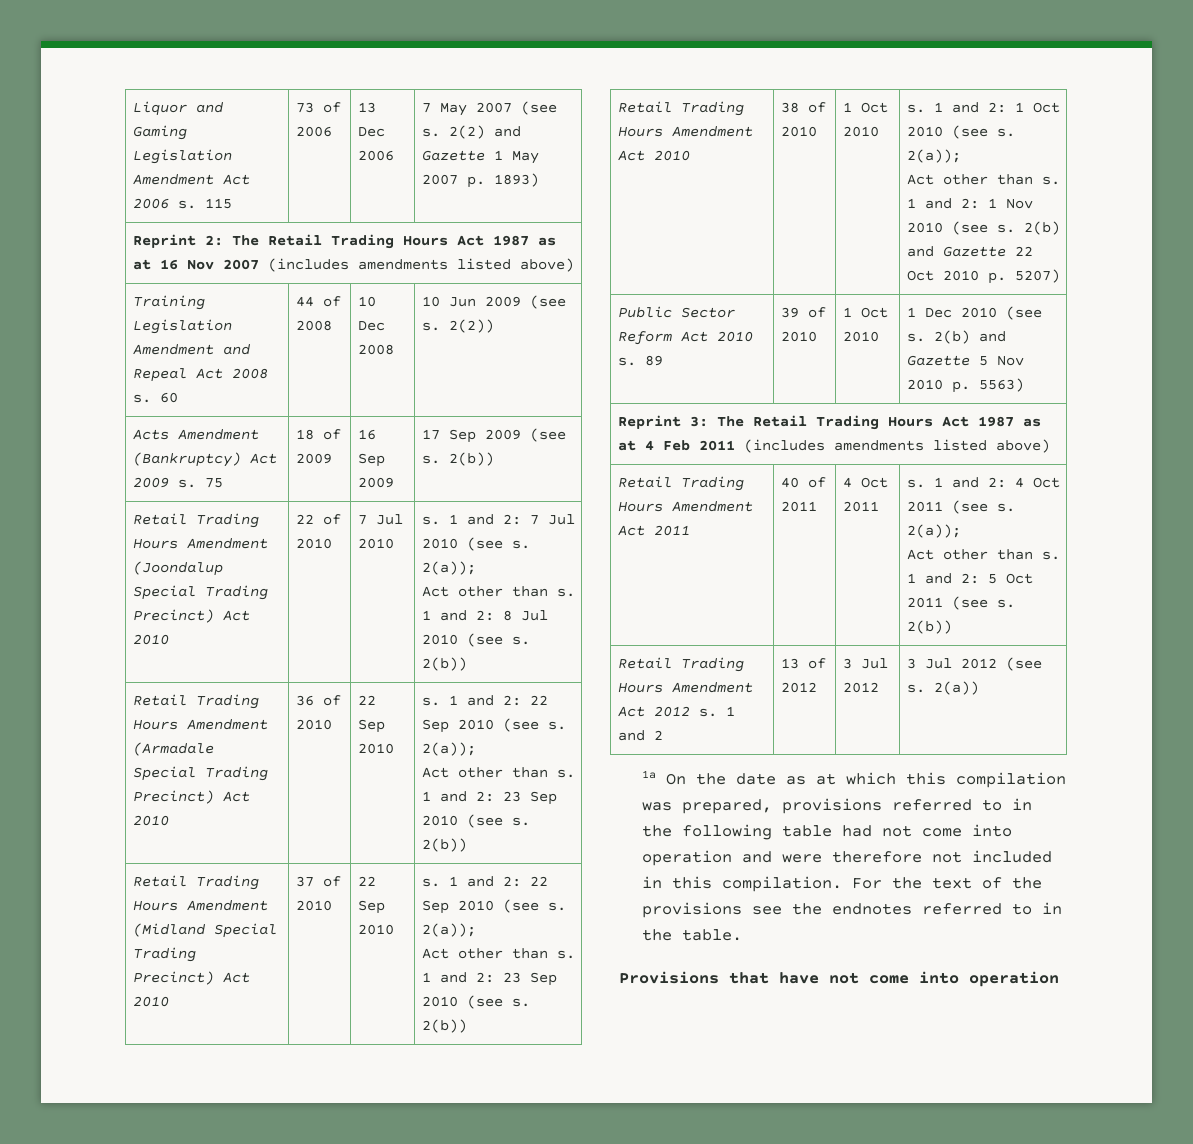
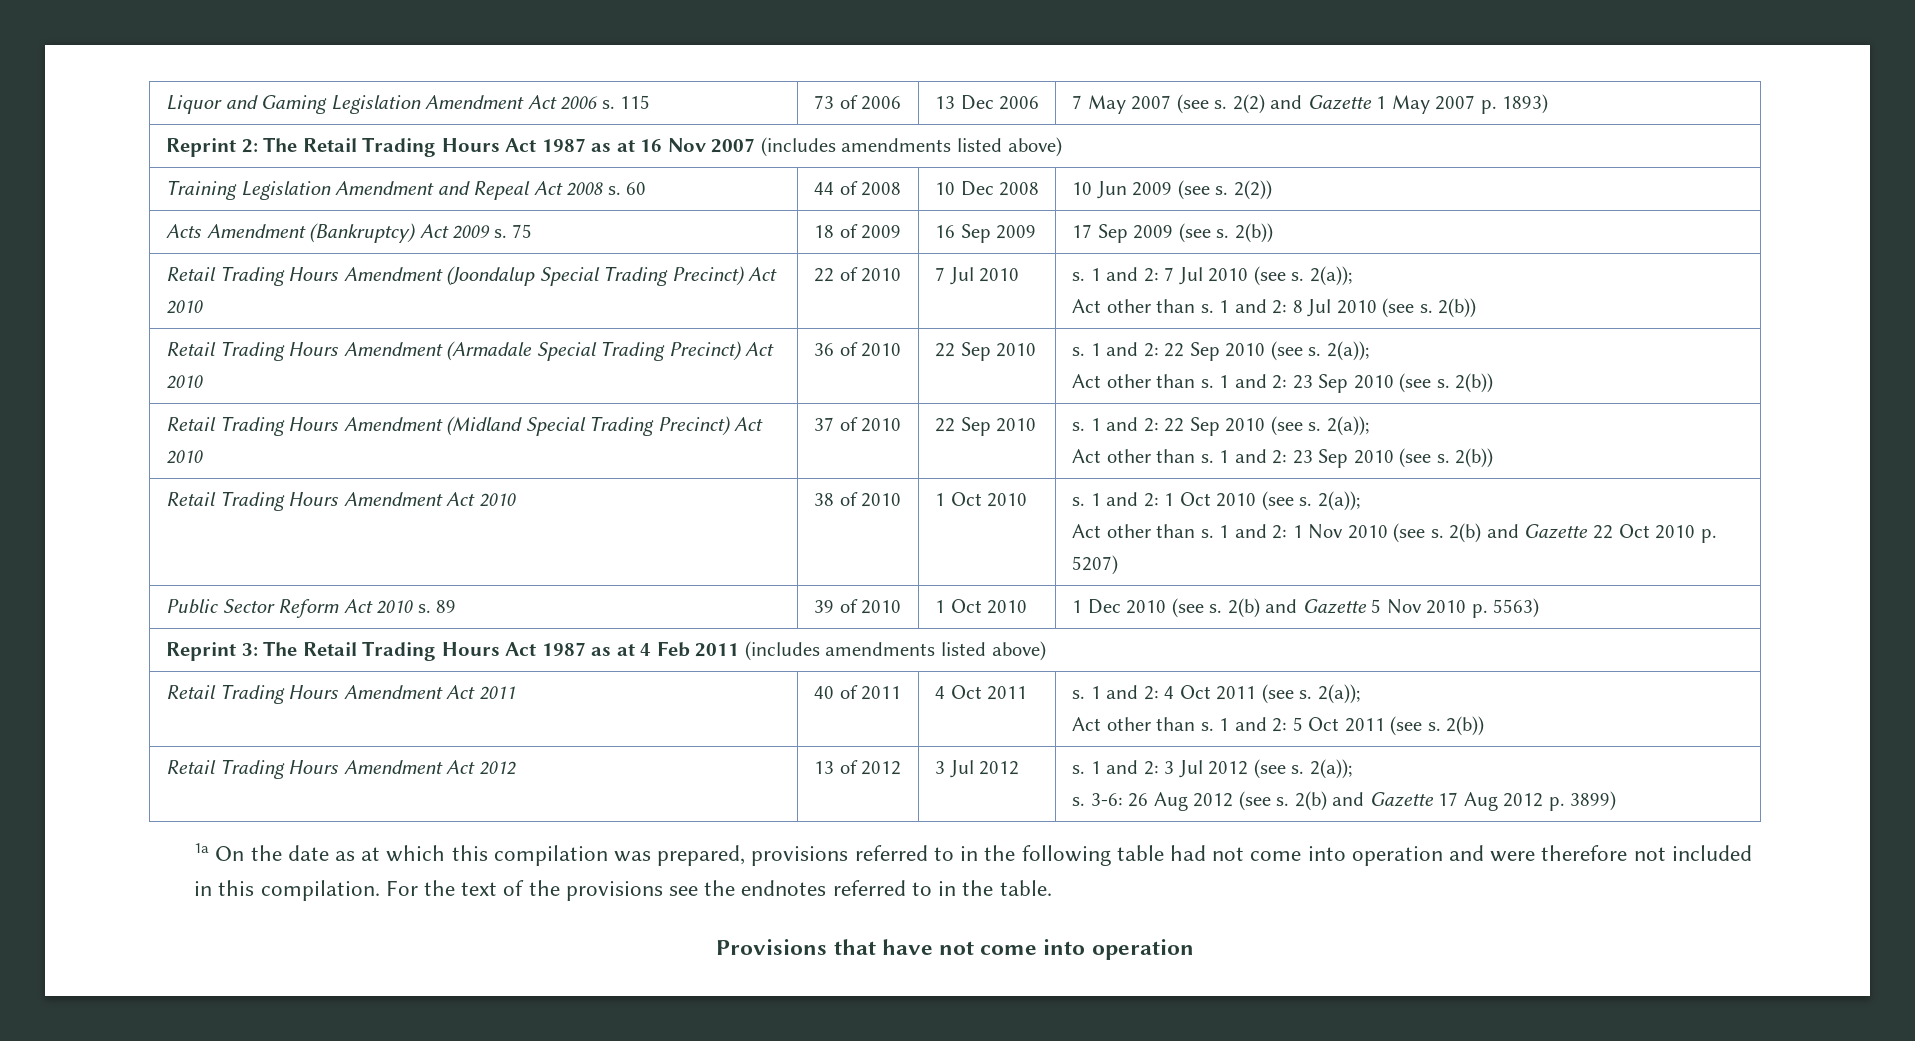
[698,706,735,717] [617,730,663,741] s. 1 and 2 -> (516, 768) none
(879, 687) none -> [1071,760,1159,775] s. 1 and 2:
[933,681,979,695] 2(a)) -> [1309,759,1353,779] [1071,791,1617,811] 2(a)); // s. 3-6: 26 Aug 2012 (see s. 2(b) and Gazette 17 Aug 2012 p. 3899)

